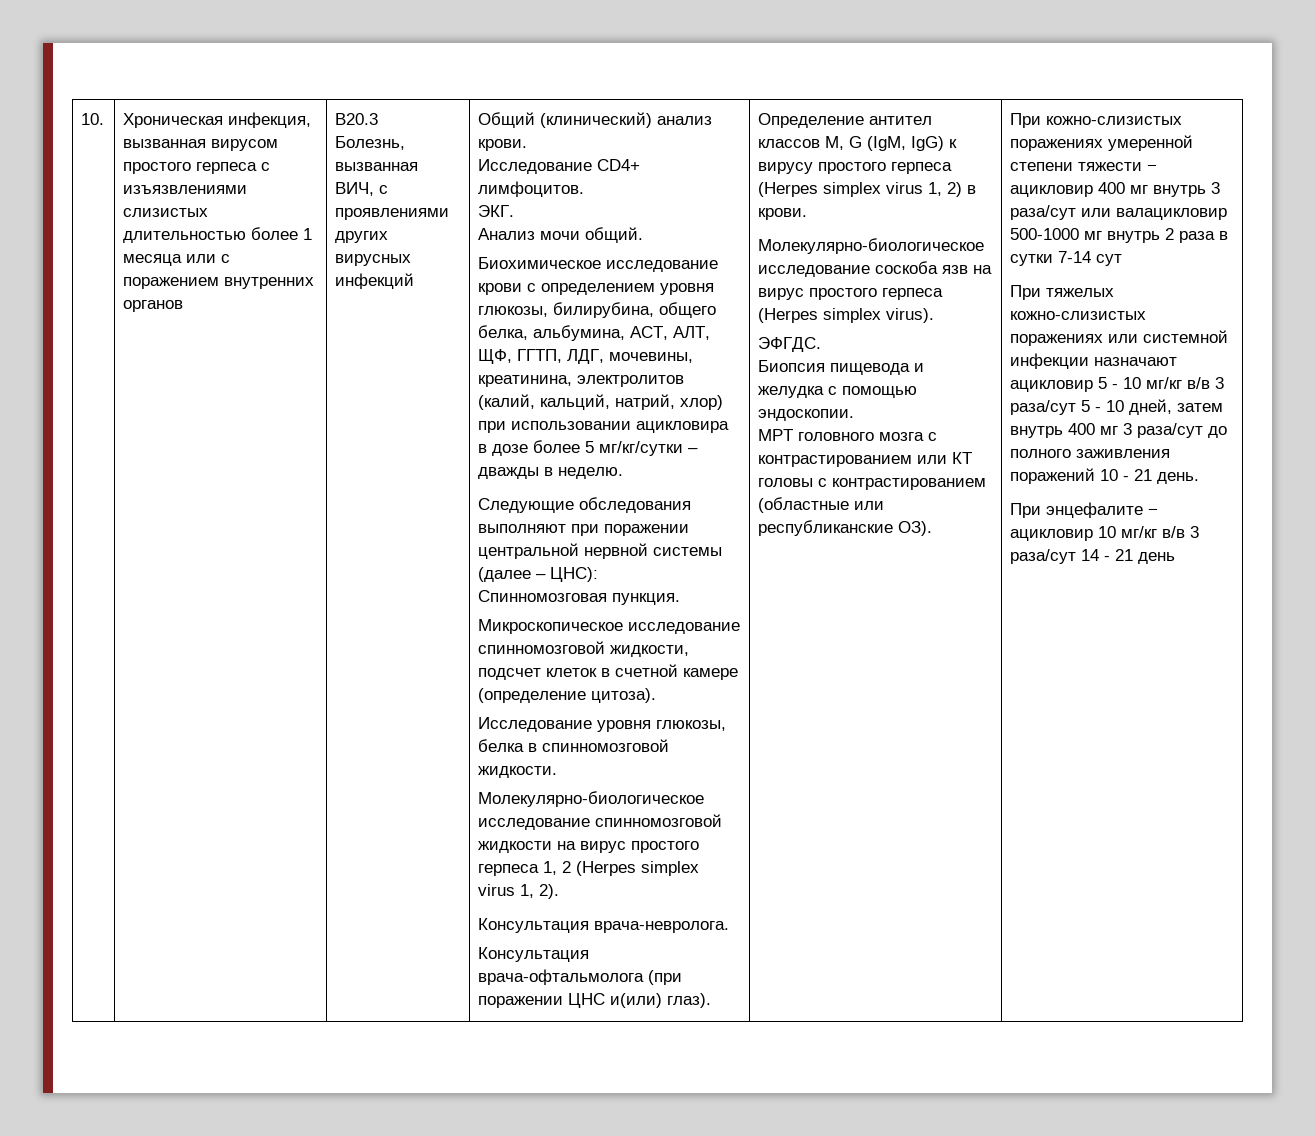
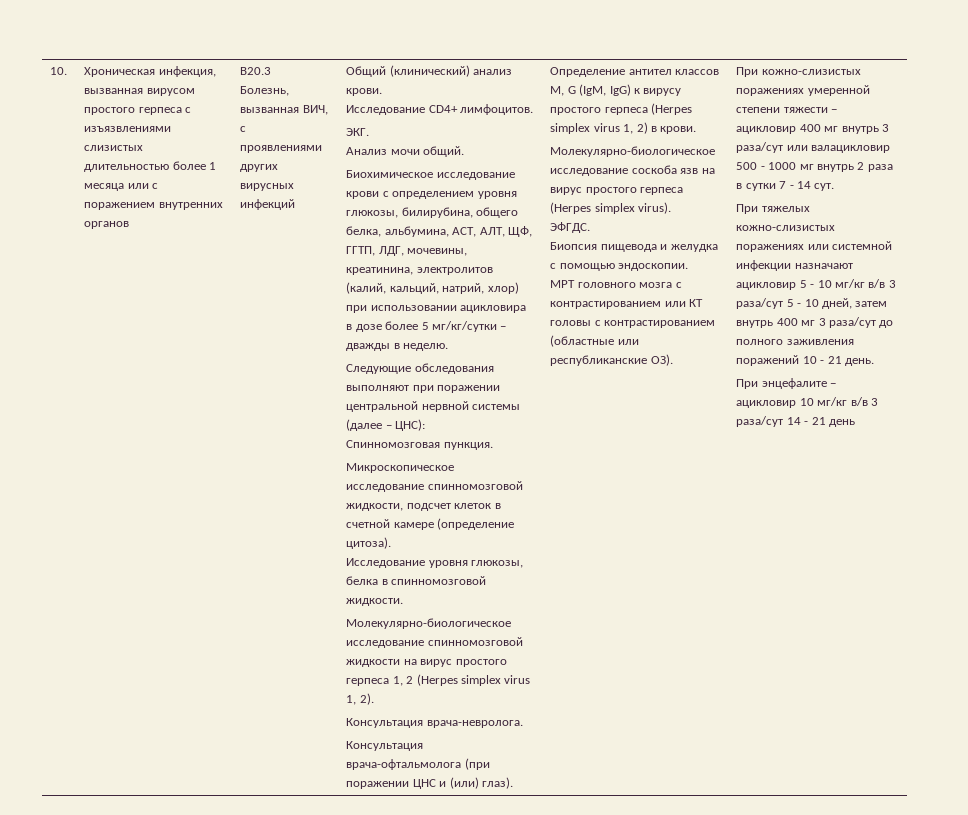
[610,993,663,1008] и(или) -> [439,777,479,789] и (или)
[1010,228,1080,240] 500-1000 -> [736,162,797,170] 500 - 1000
[1058,251,1123,266] 7-14 сут -> [779,181,835,191] 7 - 14 сут.

